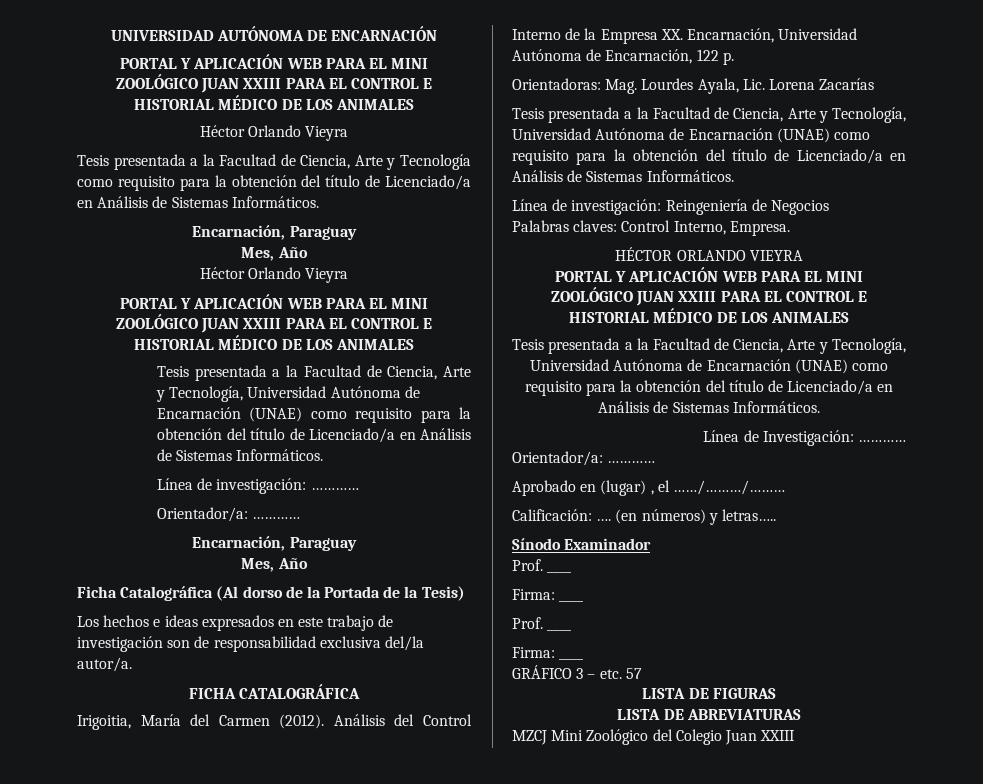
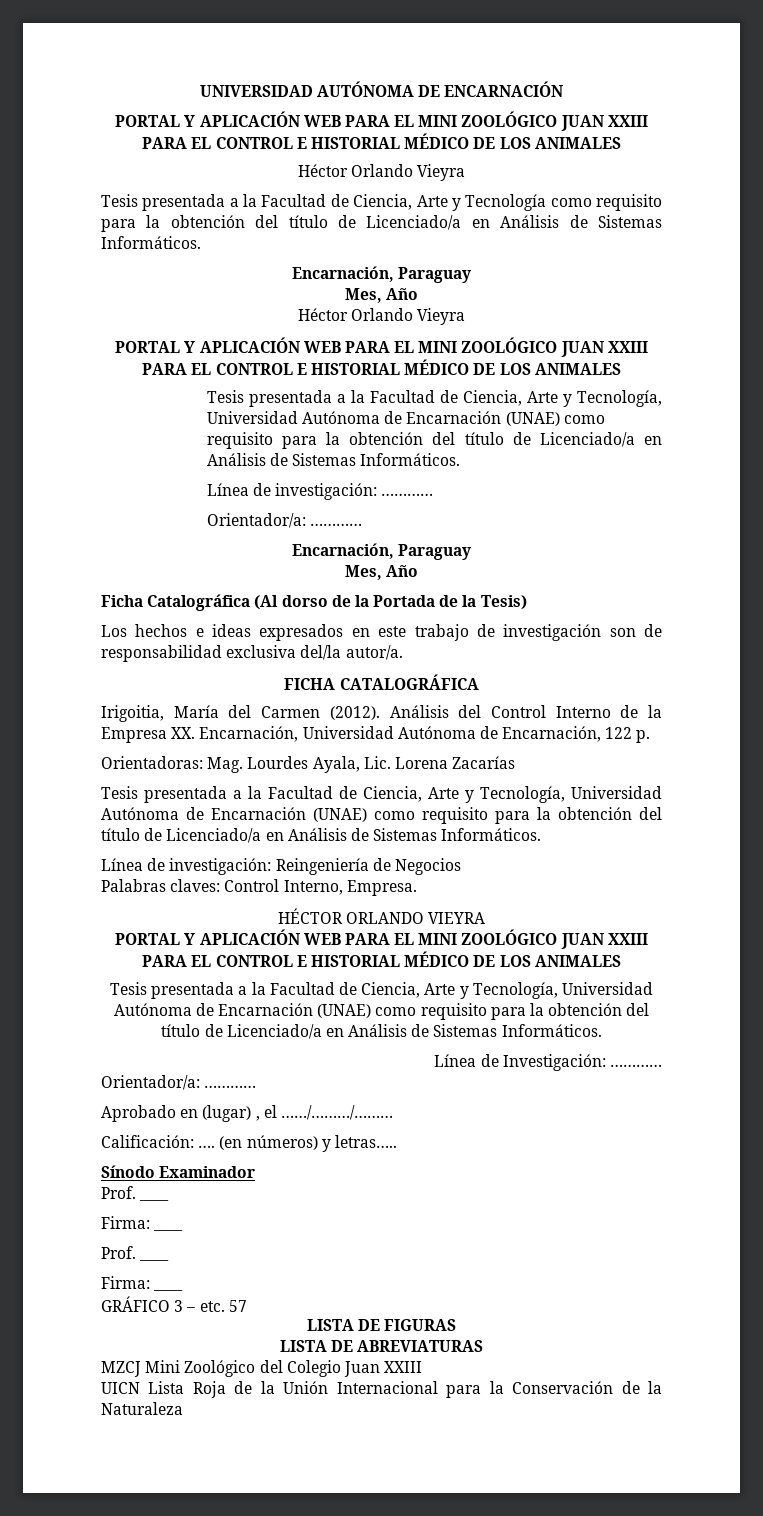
(796, 735) none -> [101,1381,662,1398] [101,1402,183,1415] // UICN Lista Roja de la Unión Internacional para la Conservación de la Naturaleza

